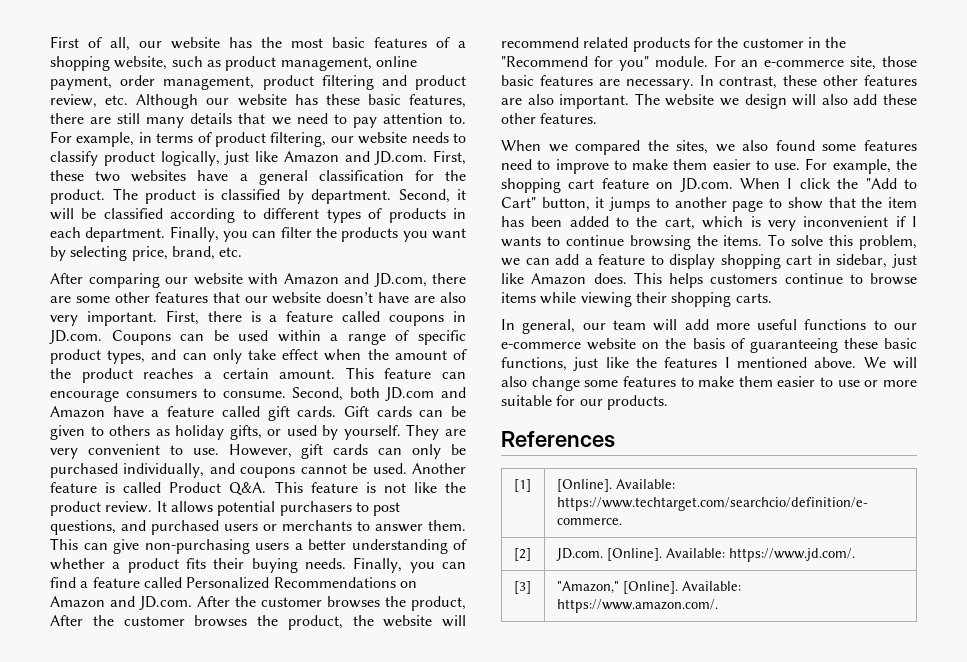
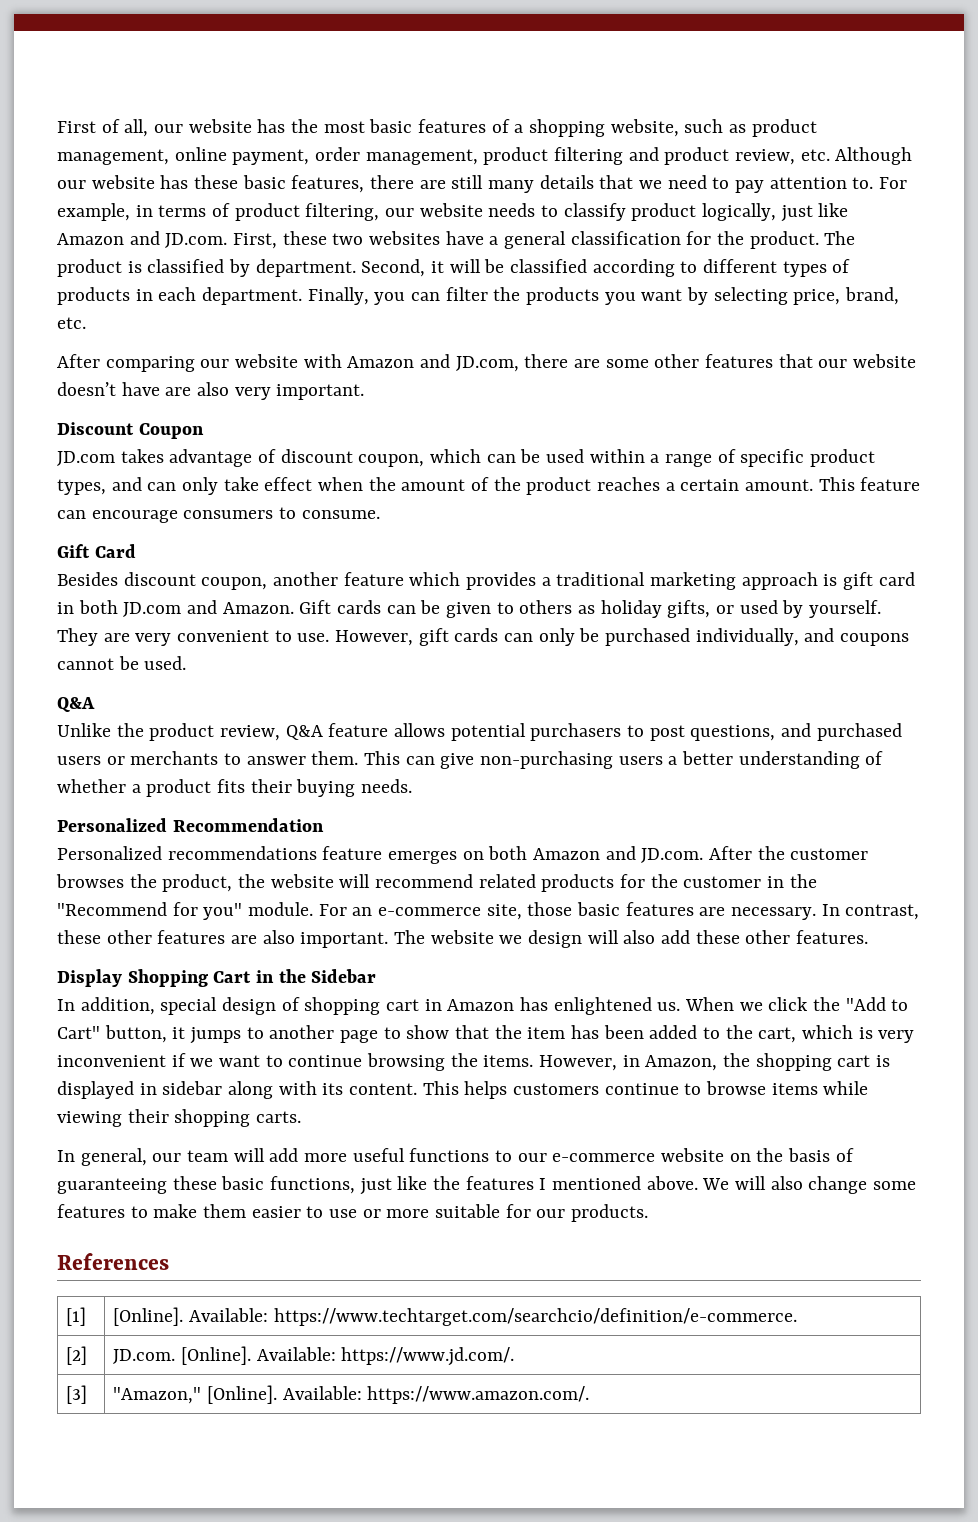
[165,310,467,326] [49,330,171,345] First, there is a feature called coupons in JD.com. Coupons -> [57,422,204,439] [57,449,482,467] // Discount Coupon // JD.com takes advantage of discount coupon, which
[292,387,466,401] [50,406,337,421] Second, both JD.com and Amazon have a feature called gift cards. -> [57,544,136,558] [57,572,915,590] [57,600,294,617] // Gift Card // Besides discount coupon, another feature which provides a traditional marketing approach is gift card in both JD.com and Amazon.
[412,463,466,474] [50,481,467,496] [50,501,167,516] Another feature is called Product Q&A. This feature is not like the product review. It -> [57,697,95,712] [57,723,389,741] // Q&A // Unlike the product review, Q&A feature
[353,557,466,573] [50,577,417,589] Finally, you can find a feature called Personalized Recommendations on -> [57,818,324,832] [57,846,528,864] // Personalized Recommendation // Personalized recommendations feature emerges on both
[50,615,343,630] After the customer browses the product, -> (233, 883) none
[501,140,917,155] [501,158,917,174] [501,178,793,193] When we compared the sites, we also found some features need to improve to make them easier to use. For example, the shopping cart feature on JD.com. When I -> [57,969,377,987] [57,997,763,1015] Display Shopping Cart in the Sidebar // In addition, special design of shopping cart in Amazon has enlightened us. When we
[912,216,918,227] [501,236,541,247] I wants -> [190,1055,261,1067] we want
[768,234,918,250] [501,254,918,269] [501,273,627,285] To solve this problem, we can add a feature to display shopping cart in sidebar, just like Amazon does. -> [539,1053,891,1071] [57,1081,418,1099] However, in Amazon, the shopping cart is displayed in sidebar along with its content.

